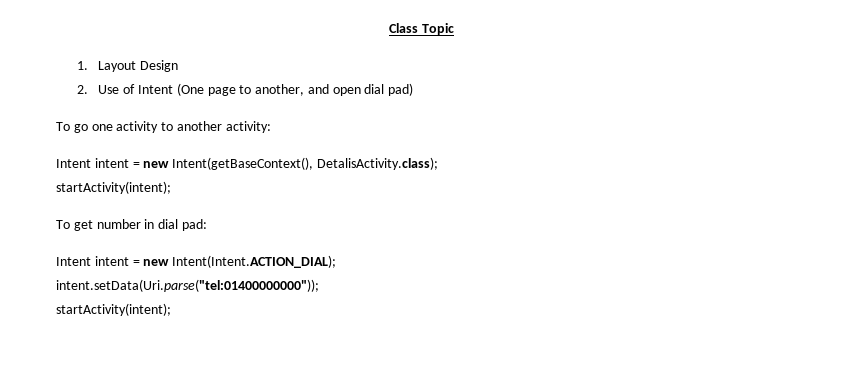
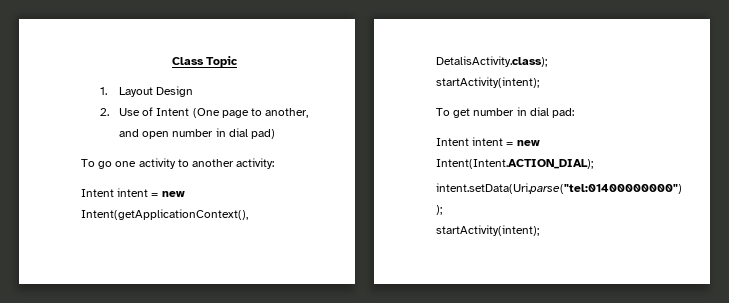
(361, 91) none -> [172,128,226,137] number in
[172,157,314,170] Intent(getBaseContext(), -> [81,209,248,220] Intent(getApplicationContext(),

